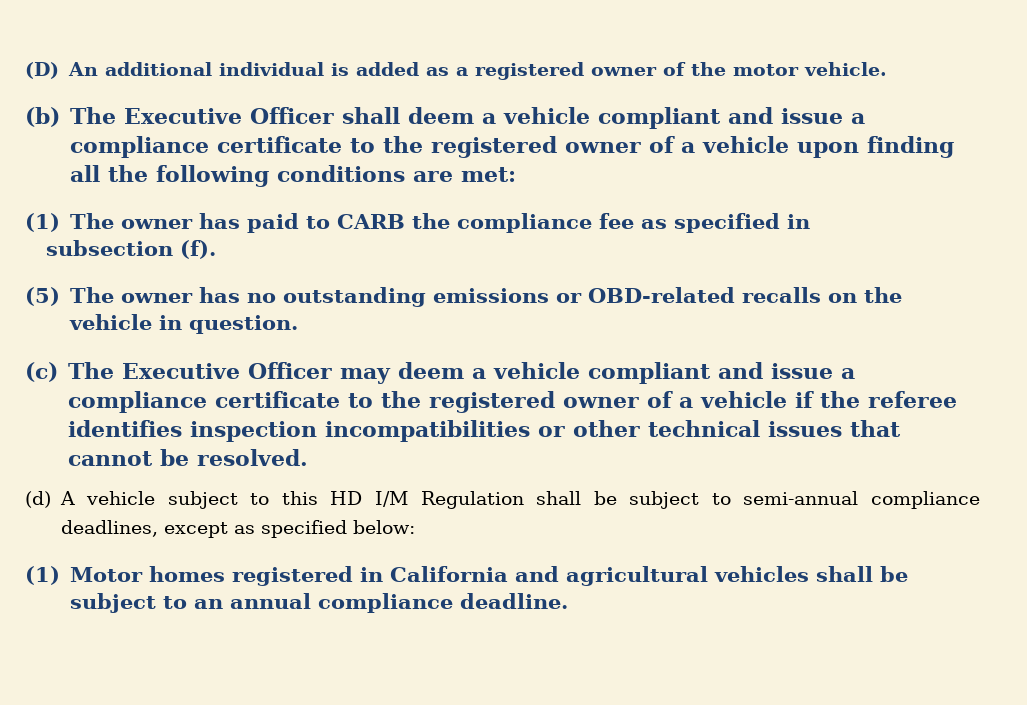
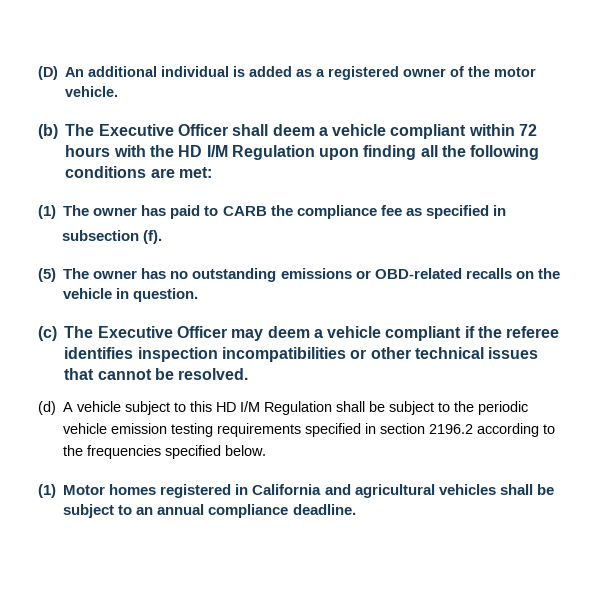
[727,107,865,124] [69,136,789,158] and issue a compliance certificate to the registered owner of a vehicle -> [468,124,538,136] [65,145,315,160] within 72 hours with the HD I/M Regulation
[717,362,855,379] [67,391,787,413] and issue a compliance certificate to the registered owner of a vehicle -> (462, 333) none
[743,491,981,509] [60,520,415,538] semi-annual compliance deadlines, except as specified below: -> [454,401,529,415] [63,423,556,437] [63,445,267,459] the periodic vehicle emission testing requirements specified in section 2196.2 according to the frequencies specified below.

